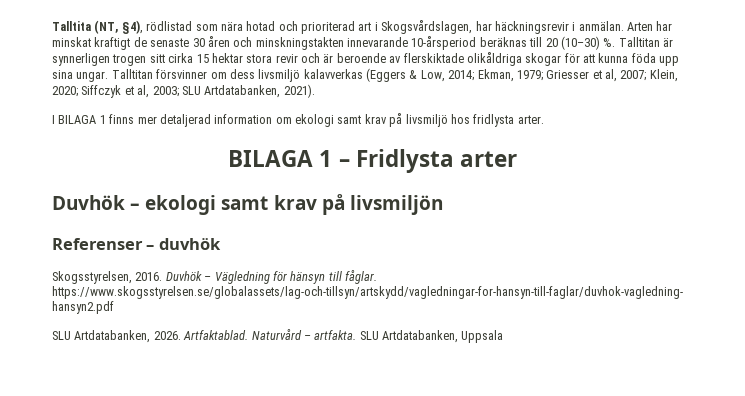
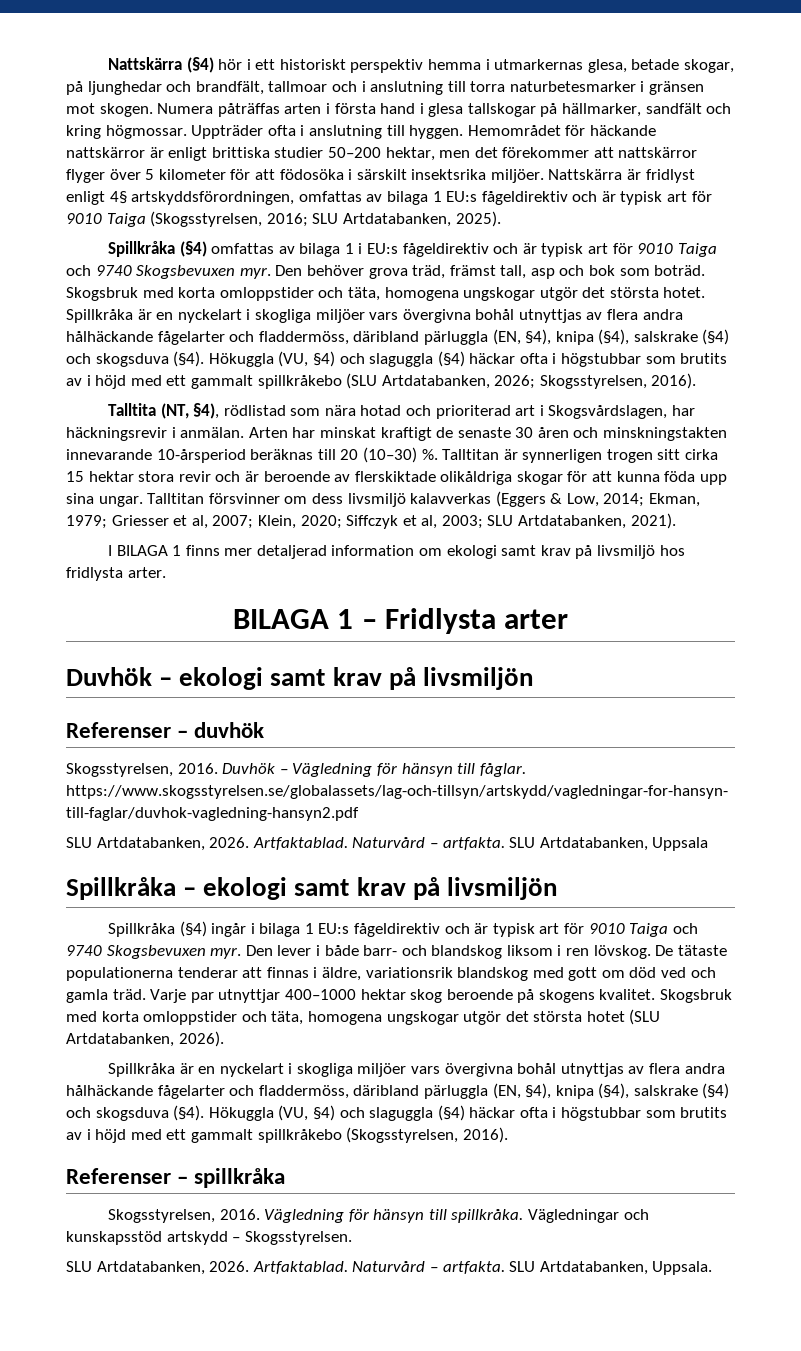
(52, 26) none -> [107,57,735,73] [66,81,705,95] [66,103,732,117] [66,125,656,139] [66,147,698,161] [66,169,695,183] [66,191,712,205] [66,211,501,227] [107,241,717,257] [66,265,706,279] [66,287,706,301] [66,309,683,323] [66,329,730,345] [66,351,728,367] [66,373,697,389] Nattskärra (§4) hör i ett historiskt perspektiv hemma i utmarkernas glesa, betade skogar, på ljunghedar och brandfält, tallmoar och i anslutning till torra naturbetesmarker i gränsen mot skogen. Numera påträffas arten i första hand i glesa tallskogar på hällmarker, sandfält och kring högmossar. Uppträder ofta i anslutning till hyggen. Hemområdet för häckande nattskärror är enligt brittiska studier 50–200 hektar, men det förekommer att nattskärror flyger över 5 kilometer för att födosöka i särskilt insektsrika miljöer. Nattskärra är fridlyst enligt 4§ artskyddsförordningen, omfattas av bilaga 1 EU:s fågeldirektiv och är typisk art för 9010 Taiga (Skogsstyrelsen, 2016; SLU Artdatabanken, 2025). // Spillkråka (§4) omfattas av bilaga 1 i EU:s fågeldirektiv och är typisk art för 9010 Taiga och 9740 Skogsbevuxen myr. Den behöver grova träd, främst tall, asp och bok som boträd. Skogsbruk med korta omloppstider och täta, homogena ungskogar utgör det största hotet. Spillkråka är en nyckelart i skogliga miljöer vars övergivna bohål utnyttjas av flera andra hålhäckande fågelarter och fladdermöss, däribland pärluggla (EN, §4), knipa (§4), salskrake (§4) och skogsduva (§4). Hökuggla (VU, §4) och slaguggla (§4) häckar ofta i högstubbar som brutits av i höjd med ett gammalt spillkråkebo (SLU Artdatabanken, 2026; Skogsstyrelsen, 2016). //
(504, 336) none -> [66,877,557,900] [107,921,698,937] [66,945,727,959] [66,967,716,981] [66,989,733,1003] [66,1009,661,1025] [66,1031,224,1047] [107,1063,725,1077] [66,1083,730,1099] [66,1105,728,1121] [66,1127,508,1143] [66,1168,286,1188] [107,1209,649,1223] [66,1231,352,1245] [66,1261,713,1275] // Spillkråka – ekologi samt krav på livsmiljön // Spillkråka (§4) ingår i bilaga 1 EU:s fågeldirektiv och är typisk art för 9010 Taiga och 9740 Skogsbevuxen myr. Den lever i både barr- och blandskog liksom i ren lövskog. De tätaste populationerna tenderar att finnas i äldre, variationsrik blandskog med gott om död ved och gamla träd. Varje par utnyttjar 400–1000 hektar skog beroende på skogens kvalitet. Skogsbruk med korta omloppstider och täta, homogena ungskogar utgör det största hotet (SLU Artdatabanken, 2026). // Spillkråka är en nyckelart i skogliga miljöer vars övergivna bohål utnyttjas av flera andra hålhäckande fågelarter och fladdermöss, däribland pärluggla (EN, §4), knipa (§4), salskrake (§4) och skogsduva (§4). Hökuggla (VU, §4) och slaguggla (§4) häckar ofta i högstubbar som brutits av i höjd med ett gammalt spillkråkebo (Skogsstyrelsen, 2016). // Referenser – spillkråka // Skogsstyrelsen, 2016. Vägledning för hänsyn till spillkråka. Vägledningar och kunskapsstöd artskydd – Skogsstyrelsen. // SLU Artdatabanken, 2026. Artfaktablad. Naturvård – artfakta. SLU Artdatabanken, Uppsala.

